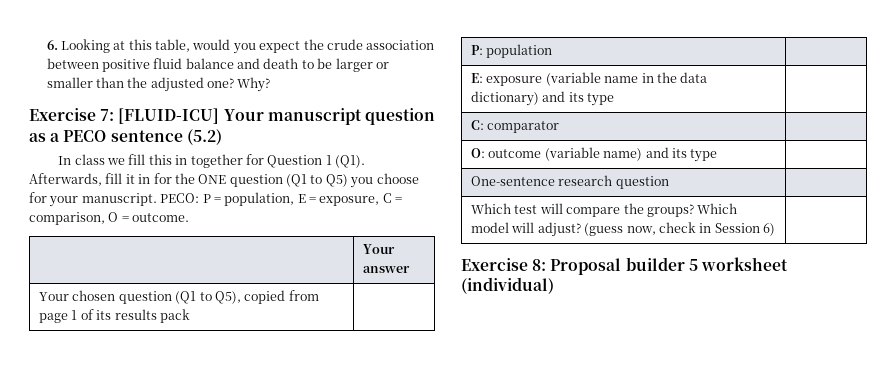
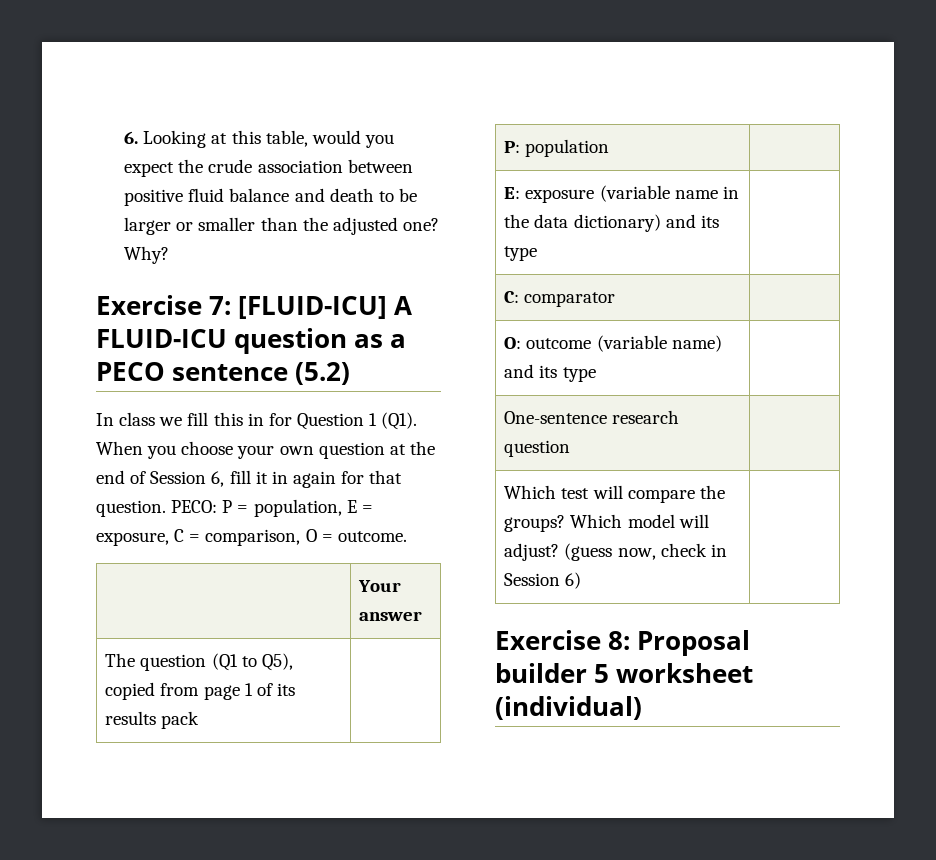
[223,108,362,125] Your manuscript -> [393,296,412,315] [96,329,227,348] A FLUID-ICU
[190,154,243,168] together -> (264, 419) none
[29,173,419,188] [29,192,157,207] Afterwards, fill it in for the ONE question (Q1 to Q5) you choose for your manuscript. -> [96,441,435,459] [96,470,403,488] [96,500,166,517] When you choose your own question at the end of Session 6, fill it in again for that question.
[38,290,116,301] Your chosen -> [105,653,136,667] The

